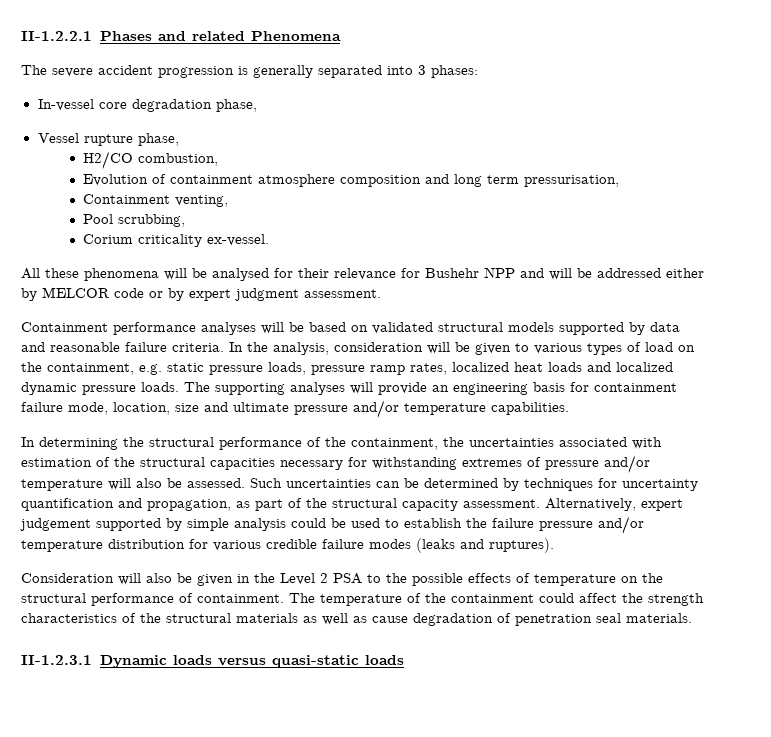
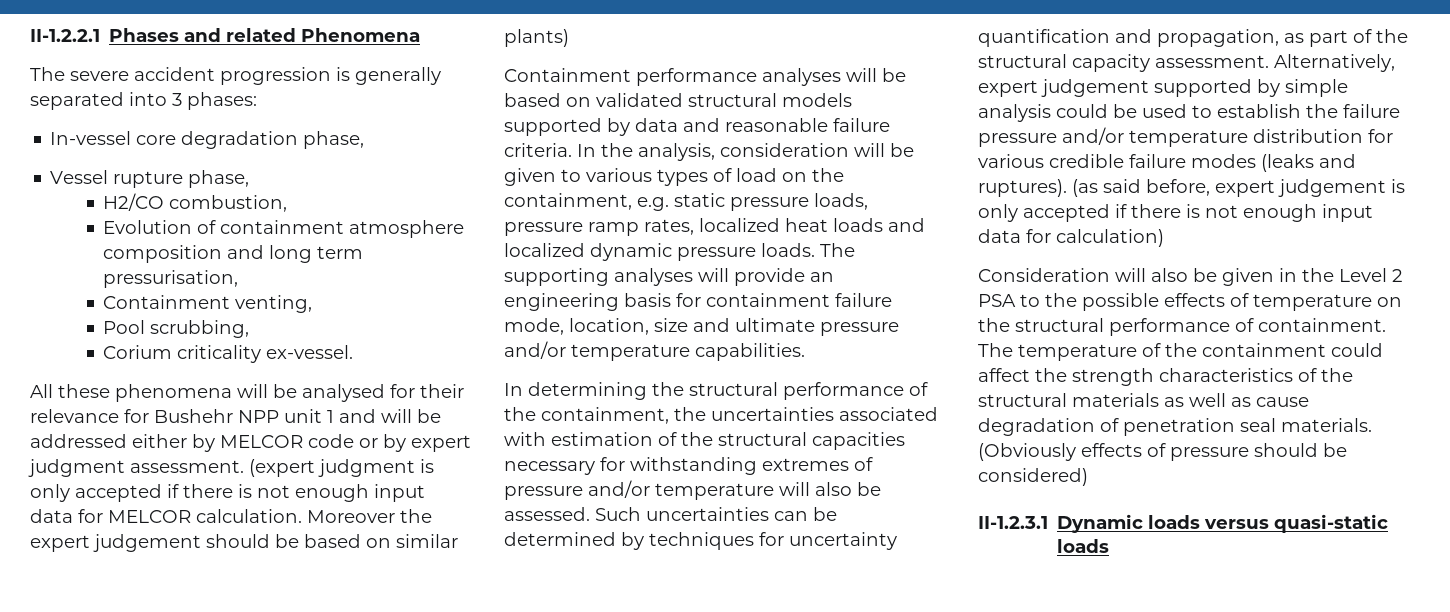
(515, 272) none -> [284,409,334,423] unit 1
(381, 293) none -> [249,459,434,477] [30,484,425,502] [30,509,432,523] [30,534,458,552] [504,29,569,47] (expert judgment is only accepted if there is not enough input data for MELCOR calculation. Moreover the expert judgement should be based on similar plants)
(554, 545) none -> [1072,179,1405,197] [978,204,1373,222] [978,229,1164,247] (as said before, expert judgement is only accepted if there is not enough input data for calculation)
(692, 618) none -> [978,443,1347,461] [978,468,1088,486] (Obviously effects of pressure should be considered)

